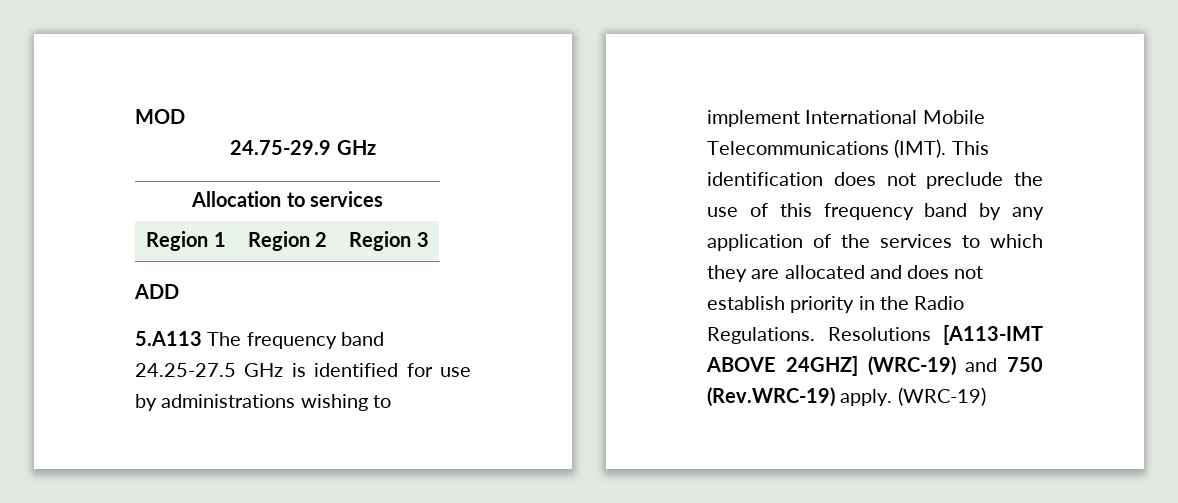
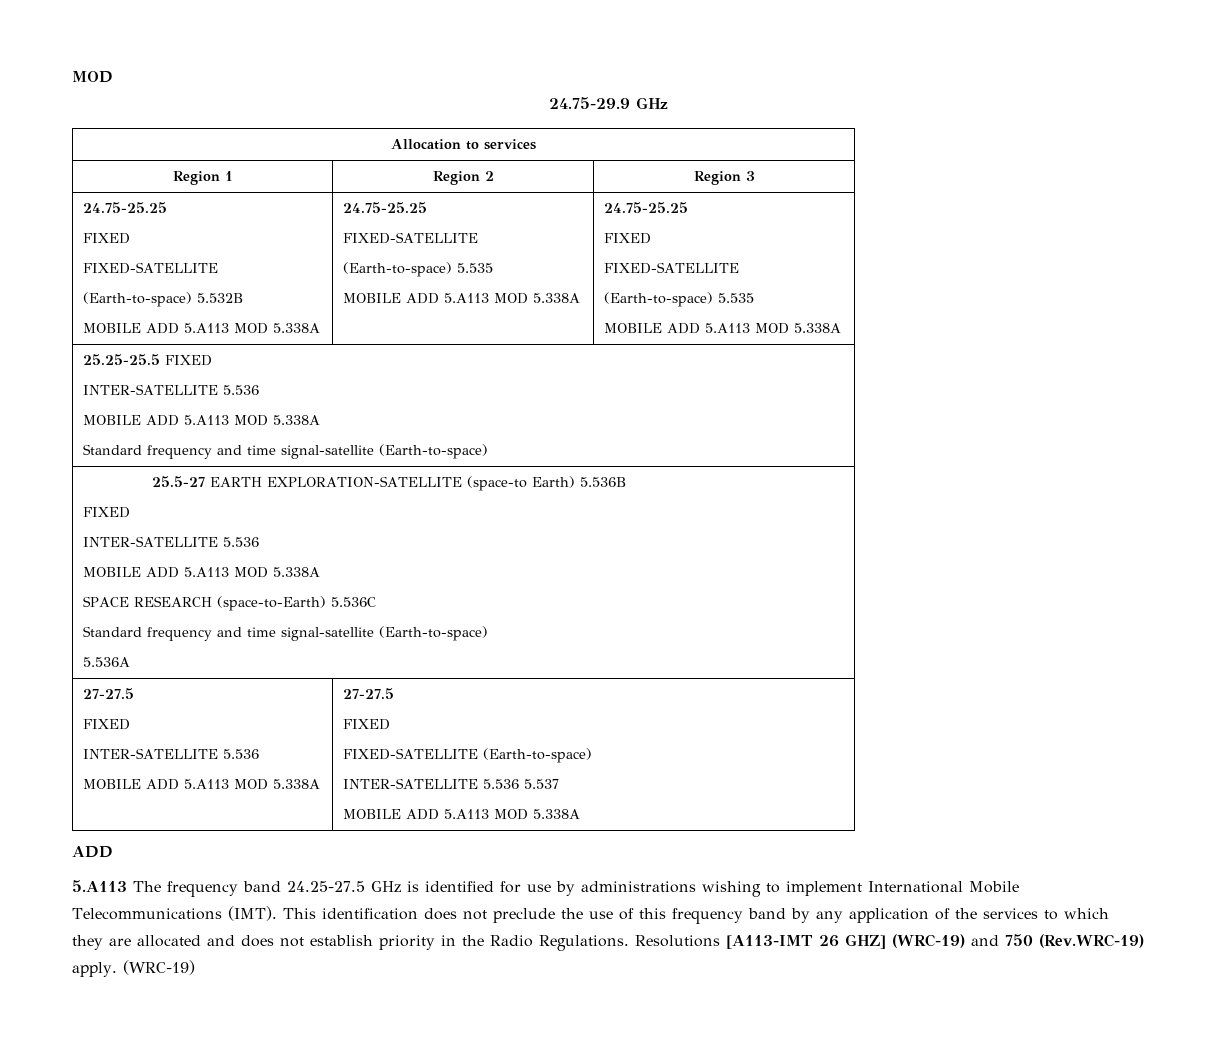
(429, 239) none -> [83,202,168,213] [83,233,131,244] [83,262,219,274] [83,292,244,307] [83,323,321,334] [343,202,428,213] [343,232,479,244] [343,262,494,277] [343,293,581,304] [604,202,689,213] [604,233,652,244] [604,262,740,274] [604,292,755,307] [604,323,842,334] [83,354,213,366] [83,384,260,395] [83,415,321,426] [83,444,489,459] [152,476,627,491] [83,507,131,518] [83,536,260,547] [83,567,321,578] [83,596,377,611] [83,626,489,641] [83,657,131,667] [83,688,135,699] [83,719,131,730] [83,748,260,759] [83,779,321,790] [343,688,395,699] [343,719,391,730] [343,748,593,763] [343,778,560,789] [343,809,581,820] // 24.75-25.25 // FIXED // FIXED-SATELLITE // (Earth-to-space) 5.532B // MOBILE ADD 5.A113 MOD 5.338A | 24.75-25.25 // FIXED-SATELLITE // (Earth-to-space) 5.535 // MOBILE ADD 5.A113 MOD 5.338A | 24.75-25.25 // FIXED // FIXED-SATELLITE // (Earth-to-space) 5.535 // MOBILE ADD 5.A113 MOD 5.338A // 25.25-25.5 FIXED // INTER-SATELLITE 5.536 // MOBILE ADD 5.A113 MOD 5.338A // Standard frequency and time signal-satellite (Earth-to-space) // 25.5-27 EARTH EXPLORATION-SATELLITE (space-to Earth) 5.536B // FIXED // INTER-SATELLITE 5.536 // MOBILE ADD 5.A113 MOD 5.338A // SPACE RESEARCH (space-to-Earth) 5.536C // Standard frequency and time signal-satellite (Earth-to-space) // 5.536A // 27-27.5 // FIXED // INTER-SATELLITE 5.536 // MOBILE ADD 5.A113 MOD 5.338A | 27-27.5 // FIXED // FIXED-SATELLITE (Earth-to-space) // INTER-SATELLITE 5.536 5.537 // MOBILE ADD 5.A113 MOD 5.338A
[706,356,858,376] ABOVE 24GHZ] -> [819,934,886,949] 26 GHZ]

